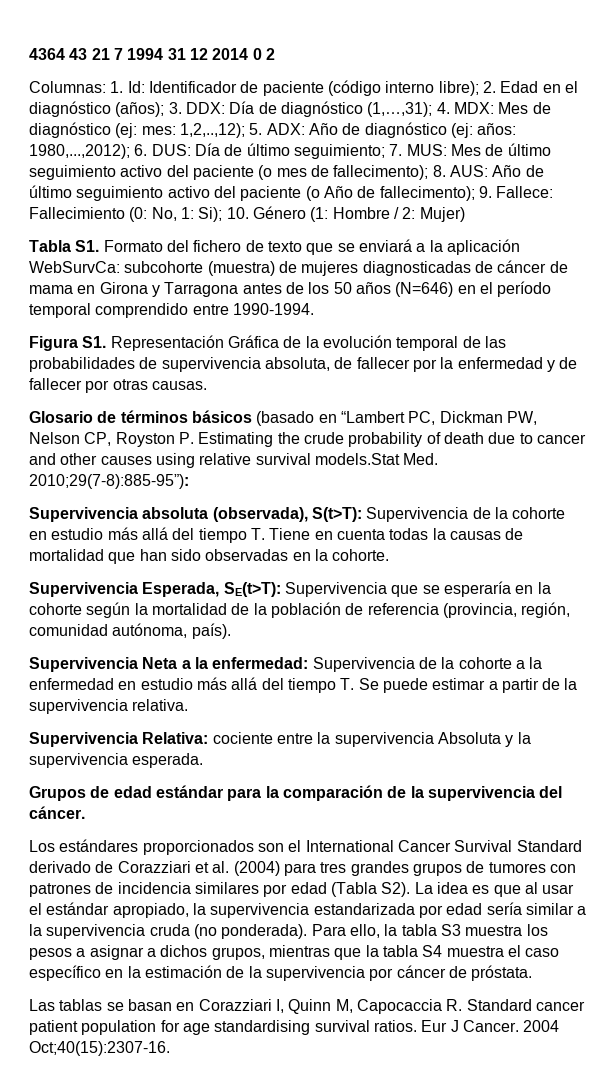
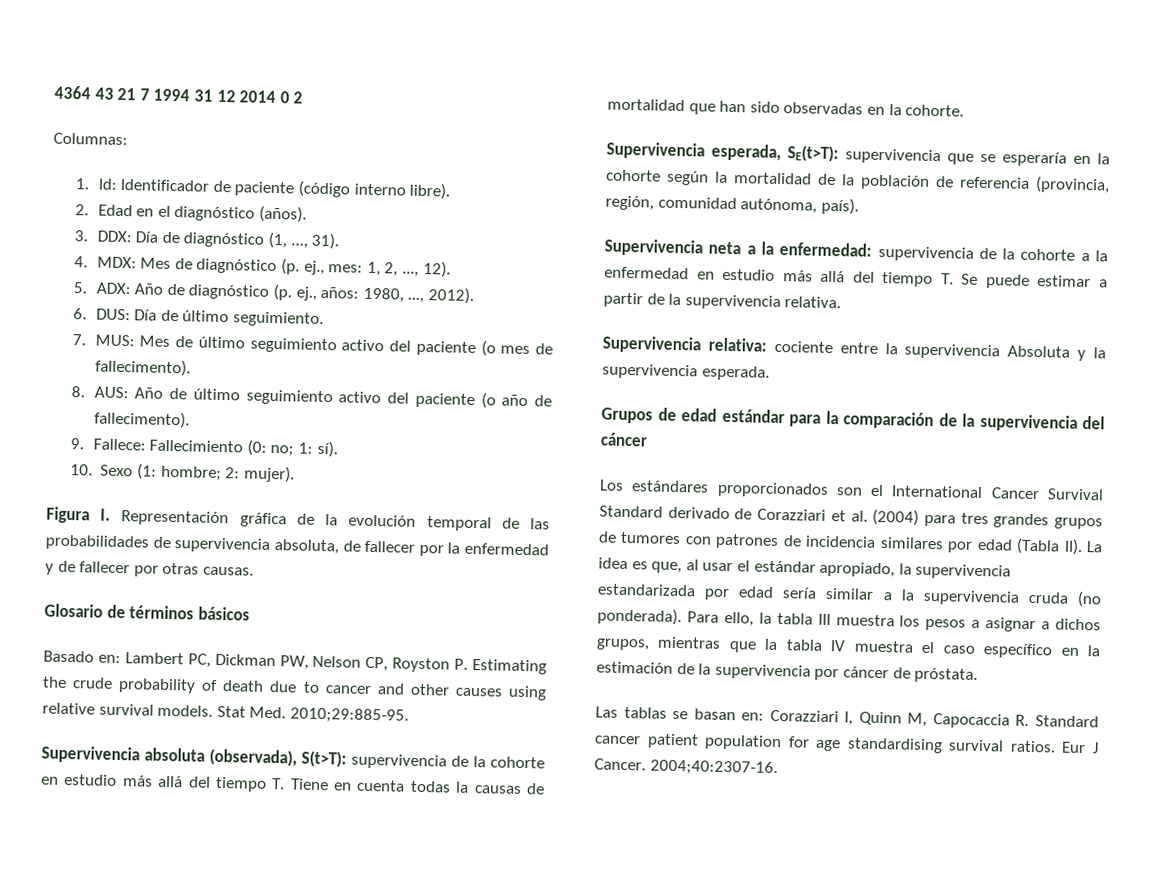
(106, 87) none -> (128, 139) //
[438,81,479,96] libre); -> [409,182,451,200] libre). //
[115,102,165,117] (años); -> [259,205,308,223] (años). //
[367,102,433,117] (1,…,31); -> [268,231,340,250] (1, …, 31). //
[115,123,245,138] (ej: mes: 1,2,..,12); -> [281,258,451,278] (p. ej., mes: 1, 2, ..., 12). //
[450,123,517,138] [29,144,130,159] (ej: años: 1980,...,2012); -> [273,284,475,304] (p. ej., años: 1980, ..., 2012). //
[293,144,385,159] seguimiento; -> [233,311,325,328] seguimiento. //
[333,165,429,180] fallecimento); -> [94,358,191,377] fallecimento). //
[323,186,475,201] Año de fallecimento); -> [501,394,552,407] [93,410,190,429] año de fallecimento). //
[151,206,465,222] [29,239,520,255] [29,260,568,276] [29,281,552,297] [29,303,314,318] [29,335,279,351] No, 1: Si); 10. Género (1: Hombre / 2: Mujer) // Tabla S1. Formato del fichero de texto que se enviará a la aplicación WebSurvCa: subcohorte (muestra) de mujeres diagnosticadas de cáncer de mama en Girona y Tarragona antes de los 50 años (N=646) en el período temporal comprendido entre 1990-1994. // Figura S1. Representación Gráfica -> [270,440,338,458] [69,463,295,483] [46,506,287,528] no; 1: sí). // 10. Sexo (1: hombre; 2: mujer). // Figura I. Representación gráfica
[256,411,405,426] (basado en “Lambert -> [43,650,184,665] // Basado en: Lambert
[314,453,439,465] [29,474,189,489] models.Stat Med. 2010;29(7-8):885-95”): -> [157,704,409,724] models. Stat Med. 2010;29:885-95.
[366,507,469,522] Supervivencia -> [351,753,447,770] supervivencia
[142,582,387,597] Esperada, SE(t>T): Supervivencia -> [711,143,941,165] esperada, SE(t>T): supervivencia
[142,657,178,669] Neta -> [708,241,742,255] neta
[312,657,415,672] Supervivencia -> [877,245,974,262] supervivencia
[142,732,209,744] Relativa: -> [707,337,767,352] relativa:
[29,806,85,819] cáncer. -> [600,432,648,447] cáncer
[381,882,411,897] S2). -> [1063,538,1083,555] II).
[493,885,521,897] que -> [651,561,683,574] que,
[440,924,461,936] S3 -> [817,613,831,626] III
[422,945,443,957] S4 -> [830,640,847,652] IV
[176,1002,195,1011] en -> [741,712,765,721] en:
[523,1020,560,1032] [29,1041,170,1056] 2004 Oct;40(15):2307-16. -> [649,759,778,777] 2004;40:2307-16.

